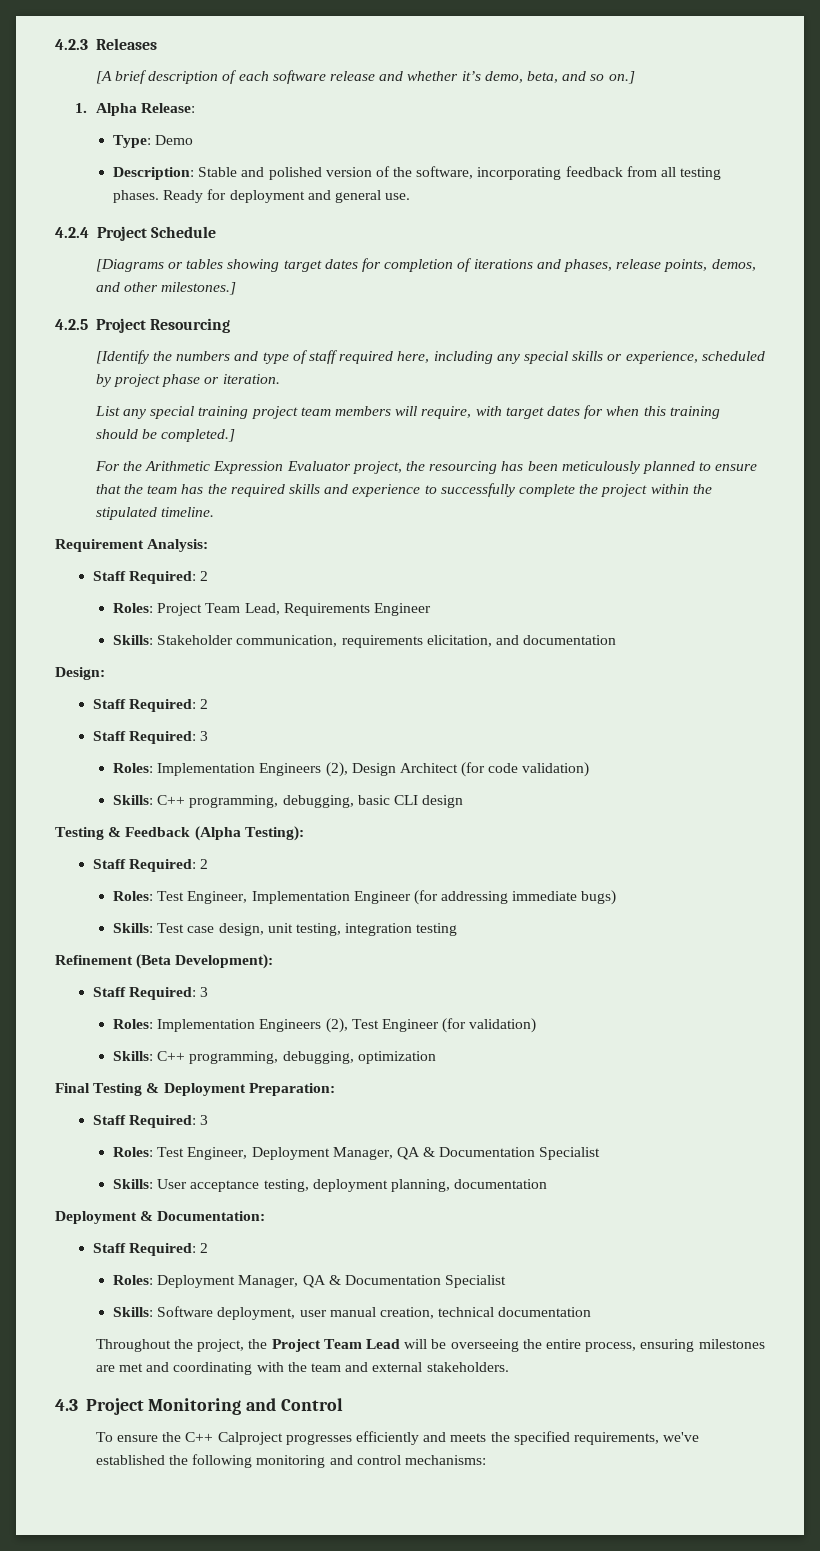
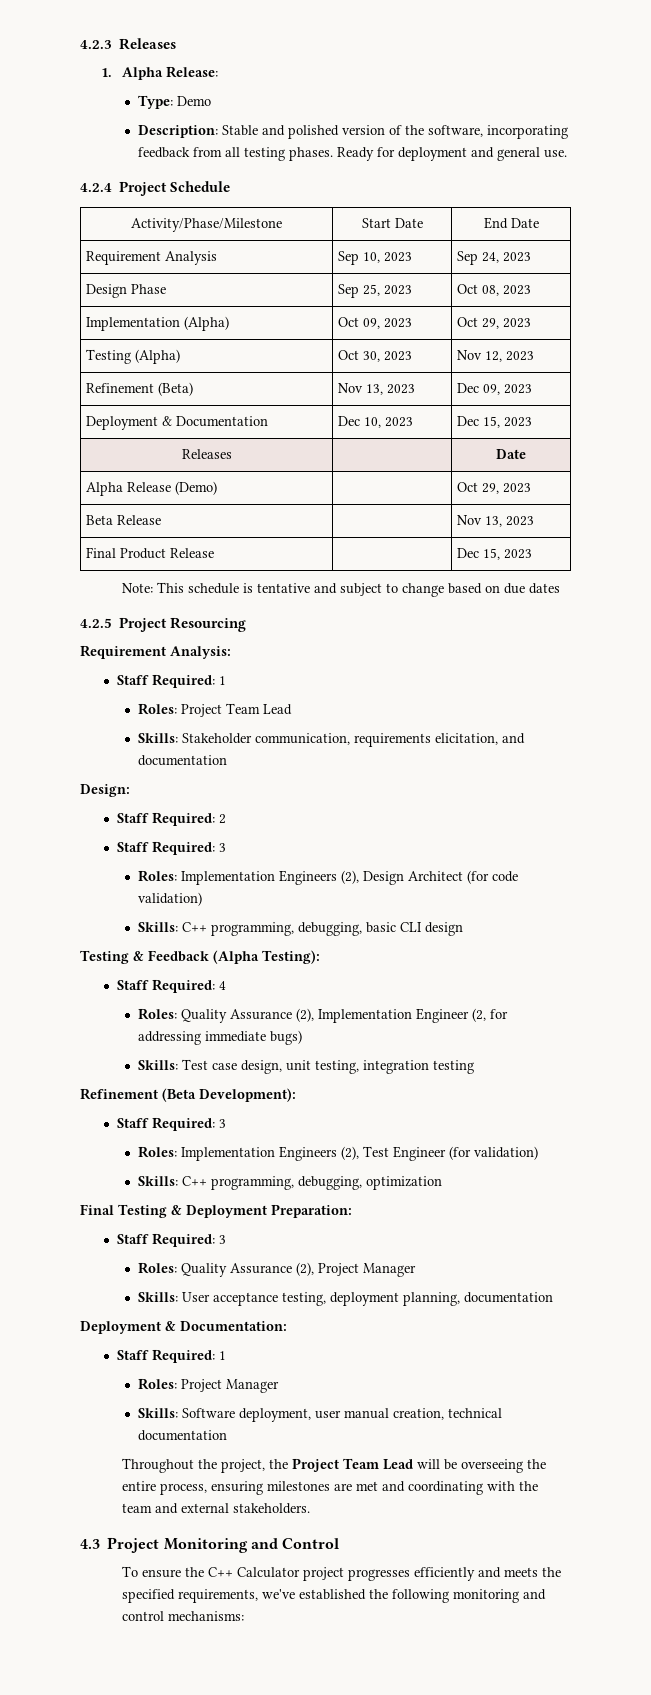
[95,70,635,84] // [A brief description of each software release and whether it’s demo, beta, and so on.] -> (177, 44) none
[95,258,756,272] [95,282,237,295] [55,318,231,333] [95,350,765,364] [95,374,280,387] [94,405,720,419] [95,429,236,442] [94,461,758,474] [95,483,712,497] [95,507,215,520] // [Diagrams or tables showing target dates for completion of iterations and phases, release points, demos, and other milestones.] // 4.2.5 Project Resourcing // [Identify the numbers and type of staff required here, including any special skills or experience, scheduled by project phase or iteration. // List any special training project team members will require, with target dates for when this training should be completed.] // For the Arithmetic Expression Evaluator project, the resourcing has been meticulously planned to ensure that the team has the required skills and experience to successfully complete the project within the stipulated timeline. -> [131,218,282,232] [361,218,423,228] [483,217,539,229] [86,251,218,265] [338,251,413,265] [457,251,532,265] [86,284,167,298] [338,284,413,298] [457,284,532,296] [86,316,230,331] [338,317,413,329] [457,317,532,329] [86,349,181,364] [338,350,413,362] [457,350,535,362] [86,382,194,396] [338,383,416,395] [457,383,533,395] [86,416,269,430] [338,416,414,428] [457,416,533,428] [181,449,232,459] [496,449,526,459] [86,481,218,496] [457,482,532,494] [86,515,162,525] [457,515,535,527] [86,547,215,559] [457,548,533,560] [122,582,561,597] [80,617,247,632] // Activity/Phase/Milestone | Start Date | End Date // Requirement Analysis | Sep 10, 2023 | Sep 24, 2023 // Design Phase | Sep 25, 2023 | Oct 08, 2023 // Implementation (Alpha) | Oct 09, 2023 | Oct 29, 2023 // Testing (Alpha) | Oct 30, 2023 | Nov 12, 2023 // Refinement (Beta) | Nov 13, 2023 | Dec 09, 2023 // Deployment & Documentation | Dec 10, 2023 | Dec 15, 2023 // Releases | | Date // Alpha Release (Demo) | | Oct 29, 2023 // Beta Release | | Nov 13, 2023 // Final Product Release | | Dec 15, 2023 // Note: This schedule is tentative and subject to change based on due dates // 4.2.5 Project Resourcing
[199,571,208,581] 2 -> [219,676,227,685] 1
[244,603,431,616] Lead, Requirements Engineer -> [263,704,293,715] Lead
[199,859,208,869] [112,890,438,905] 2 // Roles: Test Engineer, Implementation Engineer (for -> [219,981,227,990] [138,1008,509,1023] 4 // Roles: Quality Assurance (2), Implementation Engineer (2, for
[157,1147,601,1160] Test Engineer, Deployment Manager, QA & Documentation Specialist -> [181,1262,417,1277] Quality Assurance (2), Project Manager
[199,1243,208,1253] [112,1275,507,1288] 2 // Roles: Deployment Manager, QA & Documentation Specialist -> [219,1351,227,1360] [138,1378,280,1393] 1 // Roles: Project Manager
[217,1432,283,1445] Calproject -> [237,1567,345,1581] Calculator project

